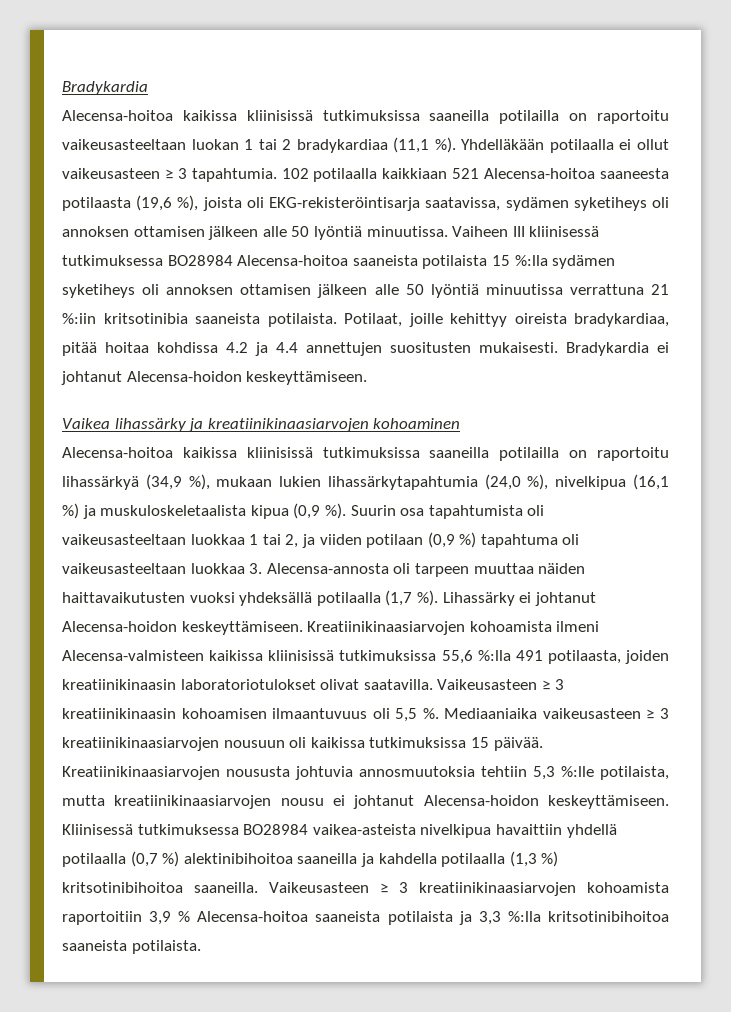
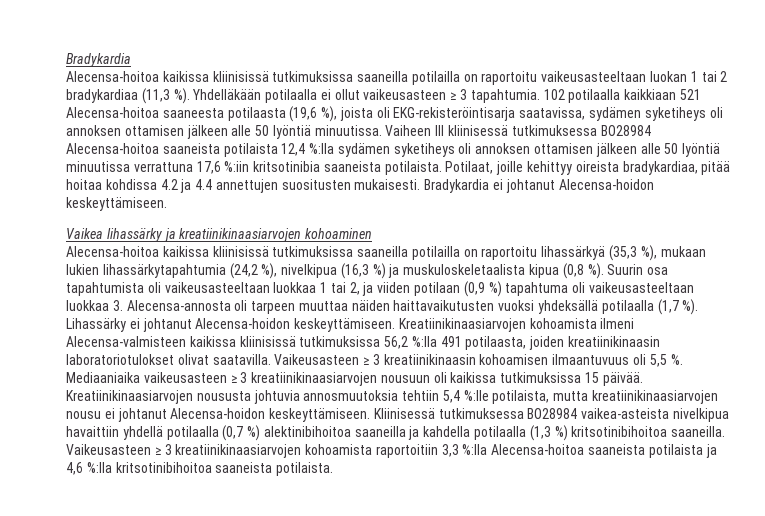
[393,137,430,153] (11,1 -> [141,88,170,104] (11,3
[491,255,510,266] 15 -> [281,143,306,156] 12,4
[651,284,670,295] 21 -> [196,161,221,174] 17,6
[145,474,182,490] (34,9 -> [609,245,638,261] (35,3
[484,474,521,490] (24,0 -> [229,263,258,279] (24,2
[633,474,669,490] (16,1 -> [340,263,369,279] (16,3
[293,503,321,519] (0,9 -> [562,263,584,279] (0,8
[441,650,473,664] 55,6 -> [384,336,409,349] 56,2
[533,766,555,780] 5,3 -> [442,390,460,403] 5,4
[149,911,191,925] 3,9 % -> [441,444,488,457] 3,3 %:lla
[478,911,501,925] 3,3 -> [66,462,83,475] 4,6

